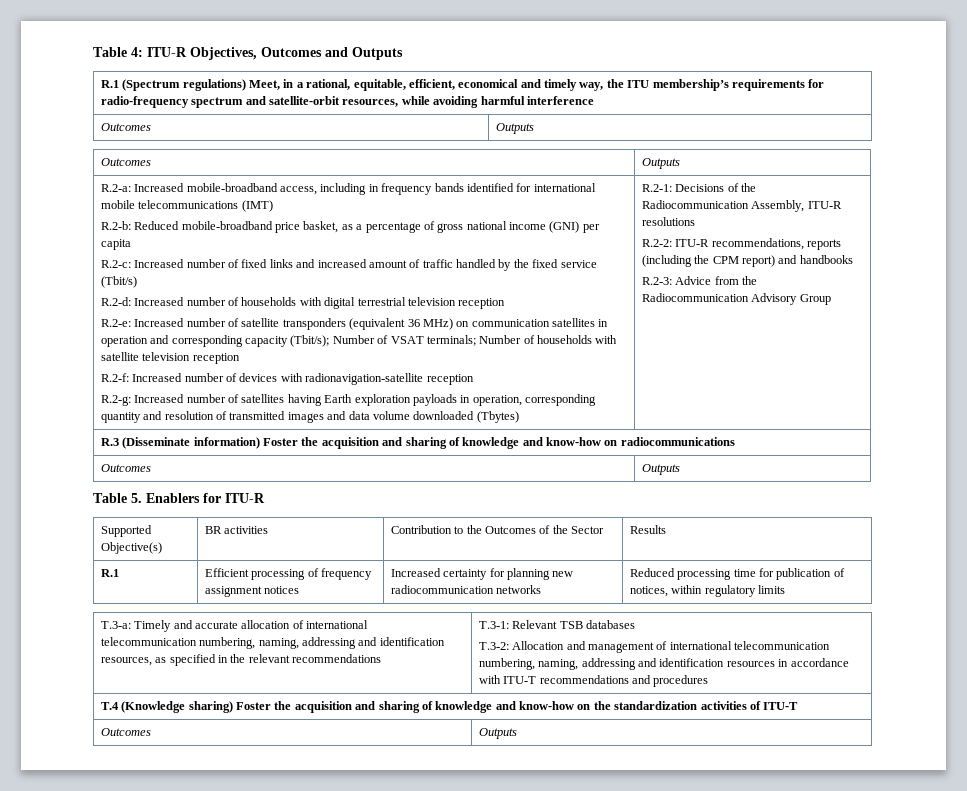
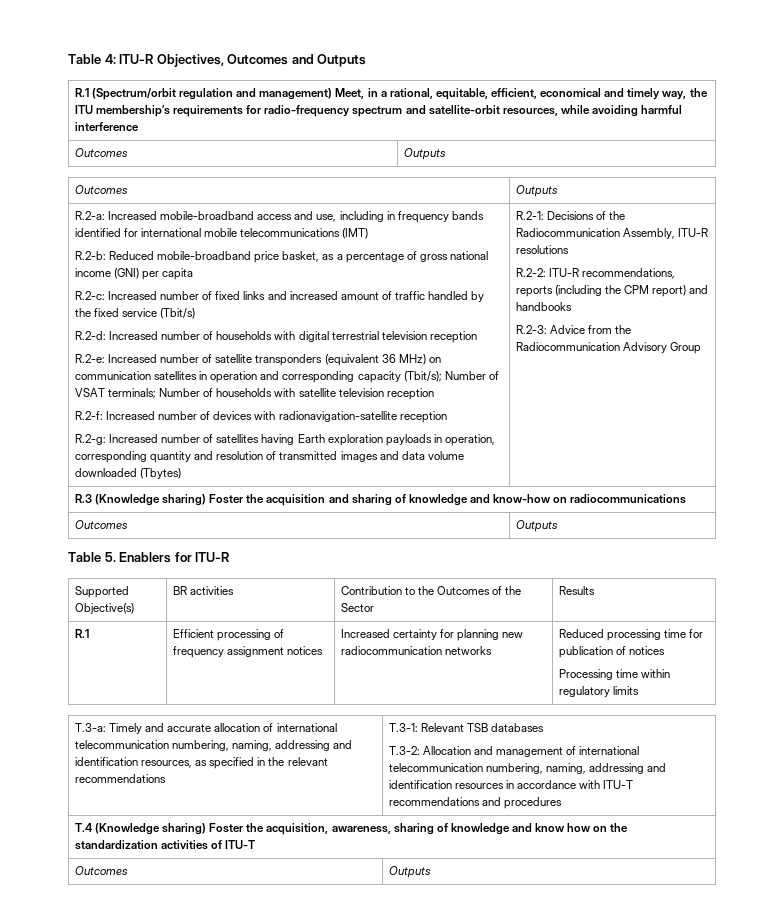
[122,79,246,91] (Spectrum regulations) -> [92,88,333,100] (Spectrum/orbit regulation and management)
[280,186,318,195] access, -> [257,211,337,222] access and use,
[122,437,260,449] (Disseminate information) -> [95,494,207,506] (Knowledge sharing)
[629,586,668,597] notices, -> [629,646,666,655] [558,669,639,680] notices // Processing time
[294,701,575,713] acquisition and sharing of knowledge and know-how -> [266,823,592,835] acquisition, awareness, sharing of knowledge and know how

